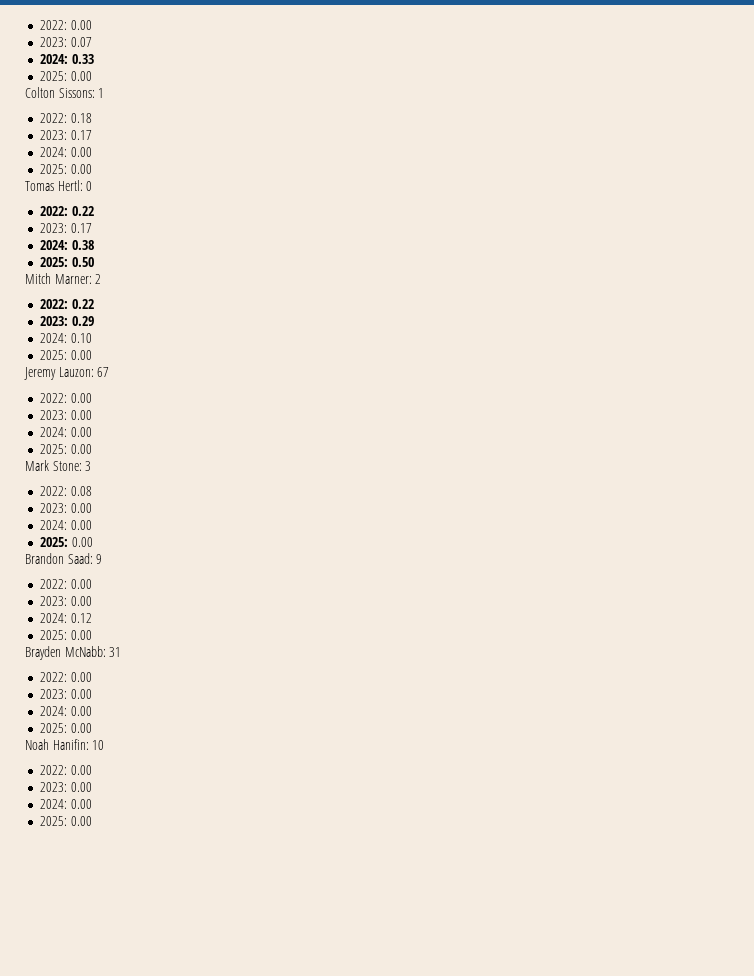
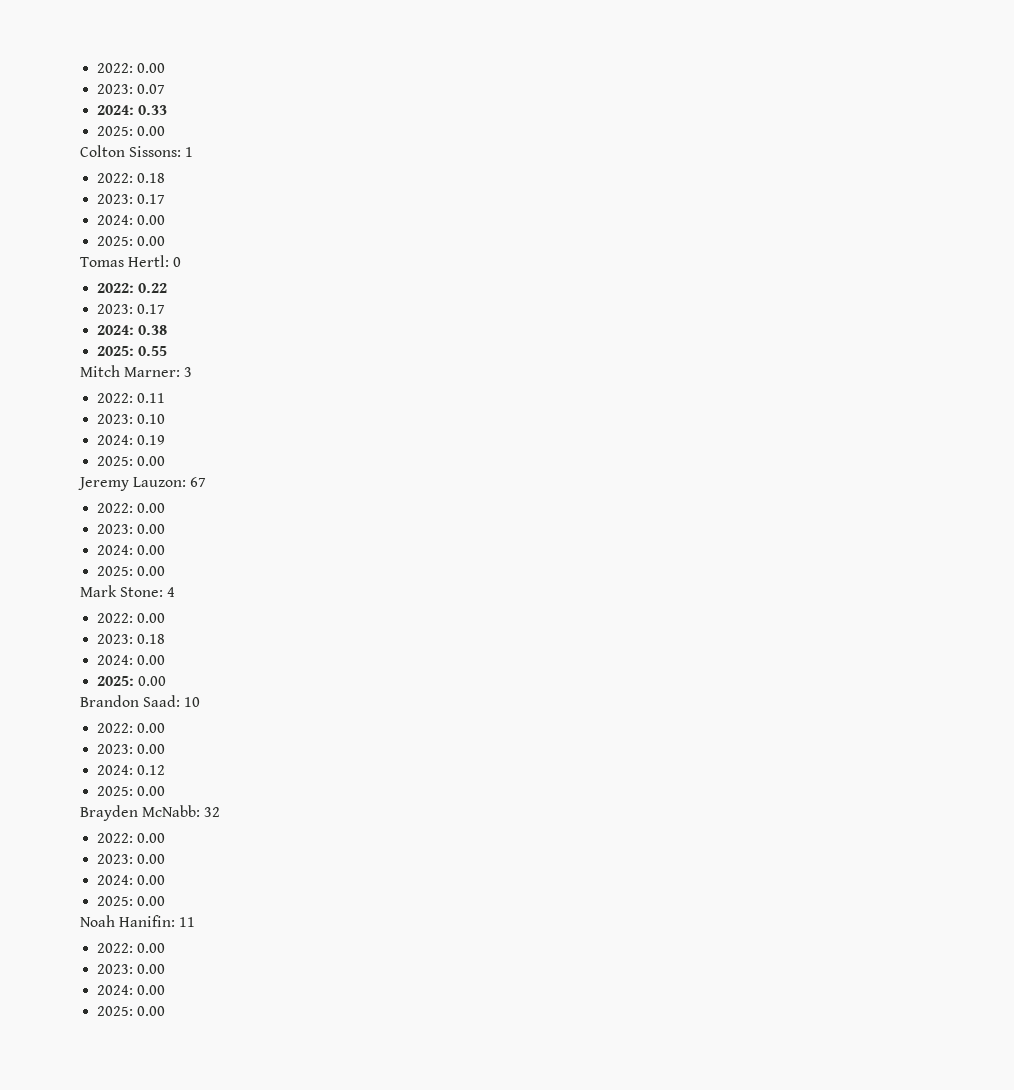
[71,257,94,267] 0.50 -> [138,346,168,356] 0.55
[95,274,102,284] [39,299,94,309] [39,316,94,326] [39,333,92,343] 2 // 2022: 0.22 // 2023: 0.29 // 2024: 0.10 -> [184,367,193,377] [97,393,166,403] [97,414,166,424] [97,435,166,445] 3 // 2022: 0.11 // 2023: 0.10 // 2024: 0.19
[85,461,92,471] [39,486,92,496] [39,503,92,513] 3 // 2022: 0.08 // 2023: 0.00 -> [167,587,176,597] [97,613,166,623] [97,634,166,644] 4 // 2022: 0.00 // 2023: 0.18
[96,554,103,564] 9 -> [184,697,201,707] 10
[109,647,122,657] 31 -> [204,807,221,817] 32
[92,740,105,750] 10 -> [179,917,196,927] 11

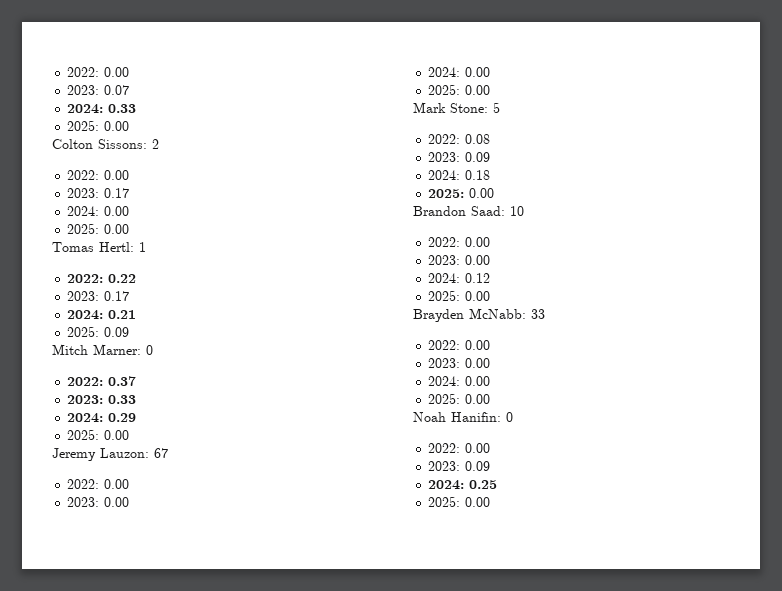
[185,147,194,157] [97,173,166,183] 1 // 2022: 0.18 -> [152,139,159,149] [67,170,130,180] 2 // 2022: 0.00
[173,257,182,267] 0 -> [139,242,146,252] 1
[138,325,168,335] [97,346,168,356] 0.38 // 2025: 0.55 -> [108,310,137,319] [67,326,130,337] 0.21 // 2025: 0.09
[184,367,193,377] [97,393,166,403] [97,414,166,424] [97,435,166,445] 3 // 2022: 0.11 // 2023: 0.10 // 2024: 0.19 -> [146,345,153,355] [67,376,137,386] [67,395,137,404] [67,413,137,423] 0 // 2022: 0.37 // 2023: 0.33 // 2024: 0.29
[167,587,176,597] [97,613,166,623] [97,634,166,644] [97,655,166,665] 4 // 2022: 0.00 // 2023: 0.18 // 2024: 0.00 -> [493,102,500,113] [428,134,491,144] [428,152,491,162] [428,170,491,180] 5 // 2022: 0.08 // 2023: 0.09 // 2024: 0.18
[204,807,221,817] 32 -> [531,309,545,319] 33
[179,917,196,927] [97,943,166,953] [97,964,166,974] [97,985,166,995] 11 // 2022: 0.00 // 2023: 0.00 // 2024: 0.00 -> [506,412,513,422] [428,443,491,453] [428,461,491,471] [428,480,498,490] 0 // 2022: 0.00 // 2023: 0.09 // 2024: 0.25

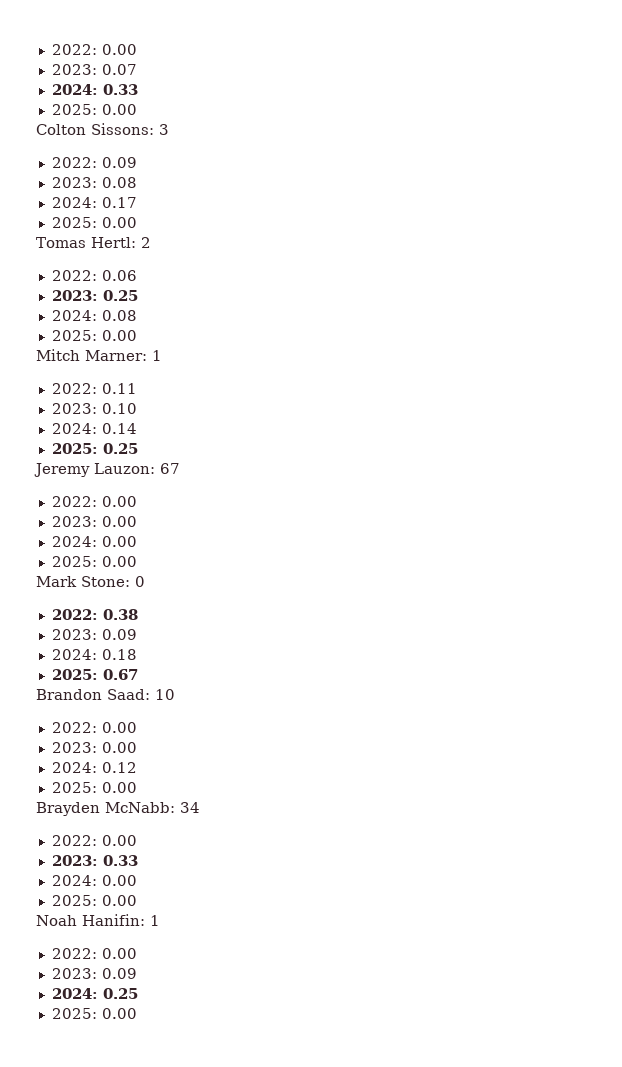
[152,139,159,149] [67,170,130,180] [67,188,130,198] [67,206,130,216] 2 // 2022: 0.00 // 2023: 0.17 // 2024: 0.00 -> [159,124,169,135] [51,157,137,168] [51,177,137,188] [51,197,137,208] 3 // 2022: 0.09 // 2023: 0.08 // 2024: 0.17
[139,242,146,252] [67,274,137,283] [67,291,130,301] [67,310,137,320] [67,326,130,337] [52,344,153,355] [67,376,137,386] [67,395,137,404] [67,413,137,423] [67,429,130,440] 1 // 2022: 0.22 // 2023: 0.17 // 2024: 0.21 // 2025: 0.09 // Mitch Marner: 0 // 2022: 0.37 // 2023: 0.33 // 2024: 0.29 // 2025: 0.00 -> [140,237,151,248] [51,270,137,281] [51,290,138,301] [51,310,137,321] [51,330,137,341] [36,349,162,361] [51,383,137,394] [51,403,137,414] [51,423,137,434] [51,443,138,454] 2 // 2022: 0.06 // 2023: 0.25 // 2024: 0.08 // 2025: 0.00 // Mitch Marner: 1 // 2022: 0.11 // 2023: 0.10 // 2024: 0.14 // 2025: 0.25
[493,102,500,113] [428,134,491,144] 5 // 2022: 0.08 -> [135,576,145,587] [51,609,138,620] 0 // 2022: 0.38
[469,188,495,198] 0.00 -> [102,669,138,680] 0.67
[531,309,545,319] [428,340,491,350] [428,358,491,368] 33 // 2022: 0.00 // 2023: 0.00 -> [180,802,200,813] [51,835,137,846] [51,855,138,866] 34 // 2022: 0.00 // 2023: 0.33
[506,412,513,422] 0 -> [150,915,160,926] 1

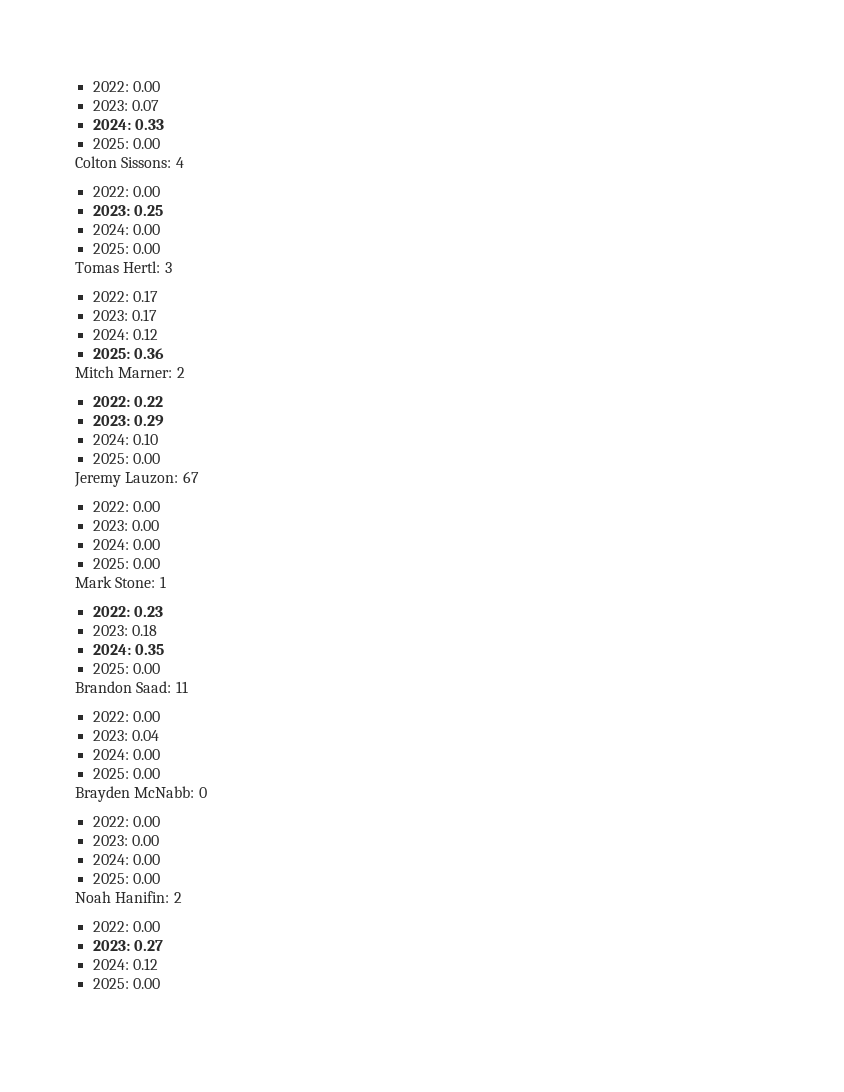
[159,124,169,135] [51,157,137,168] [51,177,137,188] [51,197,137,208] 3 // 2022: 0.09 // 2023: 0.08 // 2024: 0.17 -> [175,157,184,168] [92,186,160,197] [92,205,163,216] [92,224,160,235] 4 // 2022: 0.00 // 2023: 0.25 // 2024: 0.00
[140,237,151,248] [51,270,137,281] [51,290,138,301] [51,310,137,321] [51,330,137,341] [36,349,162,361] [51,383,137,394] [51,403,137,414] [51,423,137,434] [51,443,138,454] 2 // 2022: 0.06 // 2023: 0.25 // 2024: 0.08 // 2025: 0.00 // Mitch Marner: 1 // 2022: 0.11 // 2023: 0.10 // 2024: 0.14 // 2025: 0.25 -> [164,262,172,273] [92,290,158,302] [92,309,157,321] [92,328,158,340] [92,348,164,359] [75,366,185,378] [92,396,163,407] [92,415,164,426] [92,433,158,445] [92,453,160,464] 3 // 2022: 0.17 // 2023: 0.17 // 2024: 0.12 // 2025: 0.36 // Mitch Marner: 2 // 2022: 0.22 // 2023: 0.29 // 2024: 0.10 // 2025: 0.00
[135,576,145,587] [51,609,138,620] [51,629,137,640] [51,649,137,660] [51,669,138,680] 0 // 2022: 0.38 // 2023: 0.09 // 2024: 0.18 // 2025: 0.67 -> [159,576,166,588] [92,606,163,617] [92,624,157,636] [92,644,164,655] [92,663,160,674] 1 // 2022: 0.23 // 2023: 0.18 // 2024: 0.35 // 2025: 0.00
[155,689,175,700] [51,722,137,733] [51,742,137,753] [51,762,137,773] [51,782,137,793] [36,802,200,816] [51,835,137,846] [51,855,138,866] 10 // 2022: 0.00 // 2023: 0.00 // 2024: 0.12 // 2025: 0.00 // Brayden McNabb: 34 // 2022: 0.00 // 2023: 0.33 -> [175,681,188,693] [92,711,160,722] [92,730,159,741] [92,749,160,760] [92,768,160,779] [75,786,207,802] [92,816,160,827] [92,835,159,846] 11 // 2022: 0.00 // 2023: 0.04 // 2024: 0.00 // 2025: 0.00 // Brayden McNabb: 0 // 2022: 0.00 // 2023: 0.00
[150,915,160,926] [51,948,137,959] [51,968,137,979] [51,988,138,999] 1 // 2022: 0.00 // 2023: 0.09 // 2024: 0.25 -> [173,892,182,903] [92,921,160,932] [92,940,163,951] [92,958,158,970] 2 // 2022: 0.00 // 2023: 0.27 // 2024: 0.12

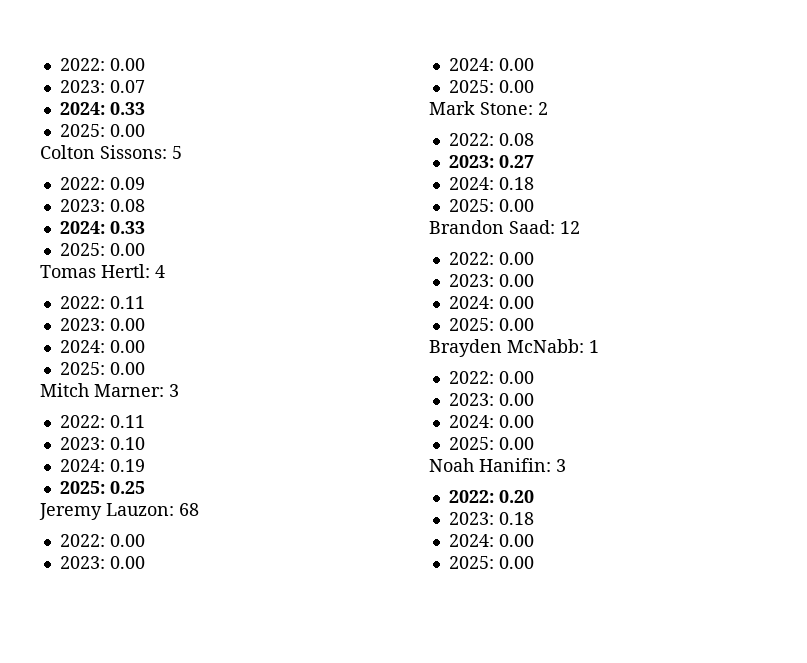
(172, 162) none -> [172,146,182,159] [59,177,145,190] [59,199,145,212] [59,221,145,234] [59,243,145,256] [40,264,150,278] 5 // 2022: 0.09 // 2023: 0.08 // 2024: 0.33 // 2025: 0.00 // Tomas Hertl:
[132,186,160,197] [92,205,163,216] [92,224,160,235] [92,243,160,254] [75,261,172,273] [92,290,158,302] [92,309,157,321] [92,328,158,340] [92,348,164,359] [75,366,185,378] [92,396,163,407] [92,415,164,426] [92,433,158,445] [92,453,160,464] 0.00 // 2023: 0.25 // 2024: 0.00 // 2025: 0.00 // Tomas Hertl: 3 // 2022: 0.17 // 2023: 0.17 // 2024: 0.12 // 2025: 0.36 // Mitch Marner: 2 // 2022: 0.22 // 2023: 0.29 // 2024: 0.10 // 2025: 0.00 -> [109,296,145,309] [59,318,145,331] [59,340,145,353] [59,362,145,375] [40,383,179,397] [59,415,145,428] [59,437,145,450] [59,459,145,472] [59,481,145,494] 0.11 // 2023: 0.00 // 2024: 0.00 // 2025: 0.00 // Mitch Marner: 3 // 2022: 0.11 // 2023: 0.10 // 2024: 0.19 // 2025: 0.25
[182,471,199,483] 67 -> [179,503,199,516] 68
[159,576,166,588] [92,606,163,617] [92,624,157,636] [92,644,164,655] 1 // 2022: 0.23 // 2023: 0.18 // 2024: 0.35 -> [538,102,548,115] [448,133,534,146] [448,155,534,168] [448,177,534,190] 2 // 2022: 0.08 // 2023: 0.27 // 2024: 0.18
[175,681,188,693] [92,711,160,722] [92,730,159,741] 11 // 2022: 0.00 // 2023: 0.04 -> [560,221,580,234] [448,252,534,265] [448,274,534,287] 12 // 2022: 0.00 // 2023: 0.00
[198,787,207,798] 0 -> [589,340,599,353] 1
[173,892,182,903] [92,921,160,932] [92,940,163,951] [92,958,158,970] 2 // 2022: 0.00 // 2023: 0.27 // 2024: 0.12 -> [556,459,566,472] [448,490,534,503] [448,512,534,525] [448,534,534,547] 3 // 2022: 0.20 // 2023: 0.18 // 2024: 0.00

